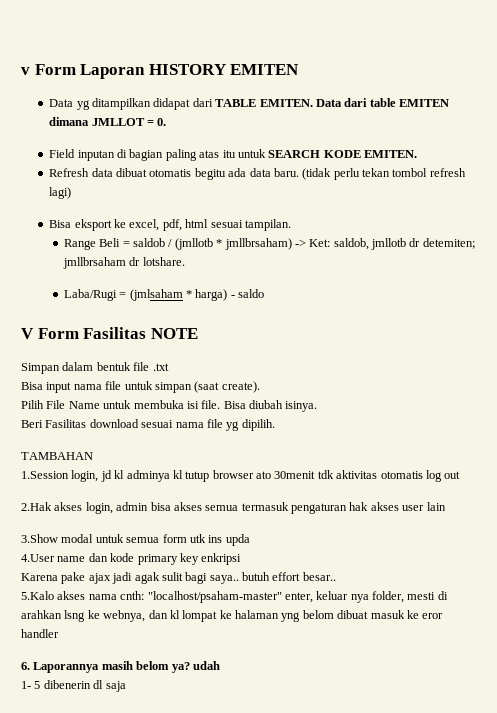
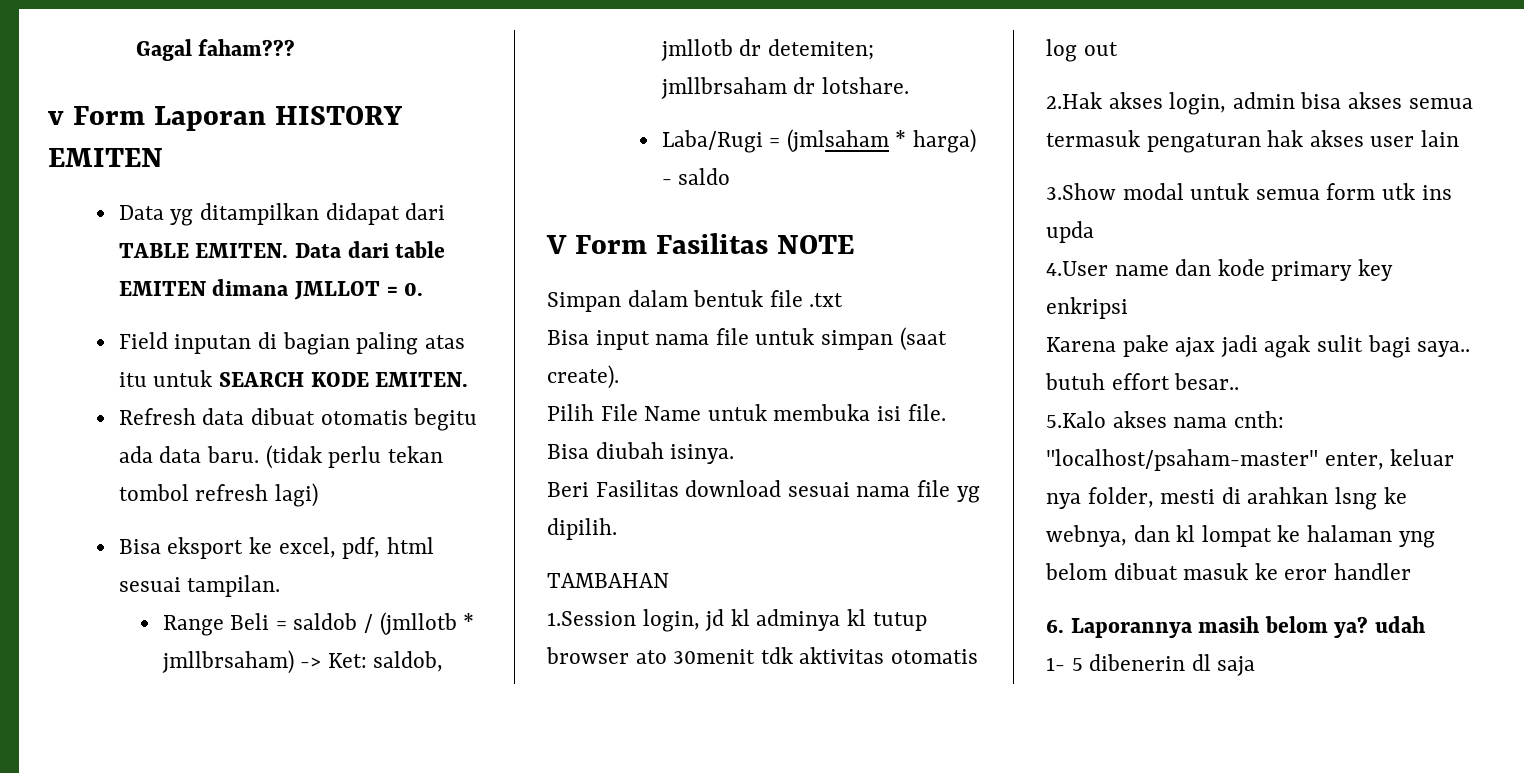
(21, 71) none -> [135,39,296,61] Gagal faham??? //

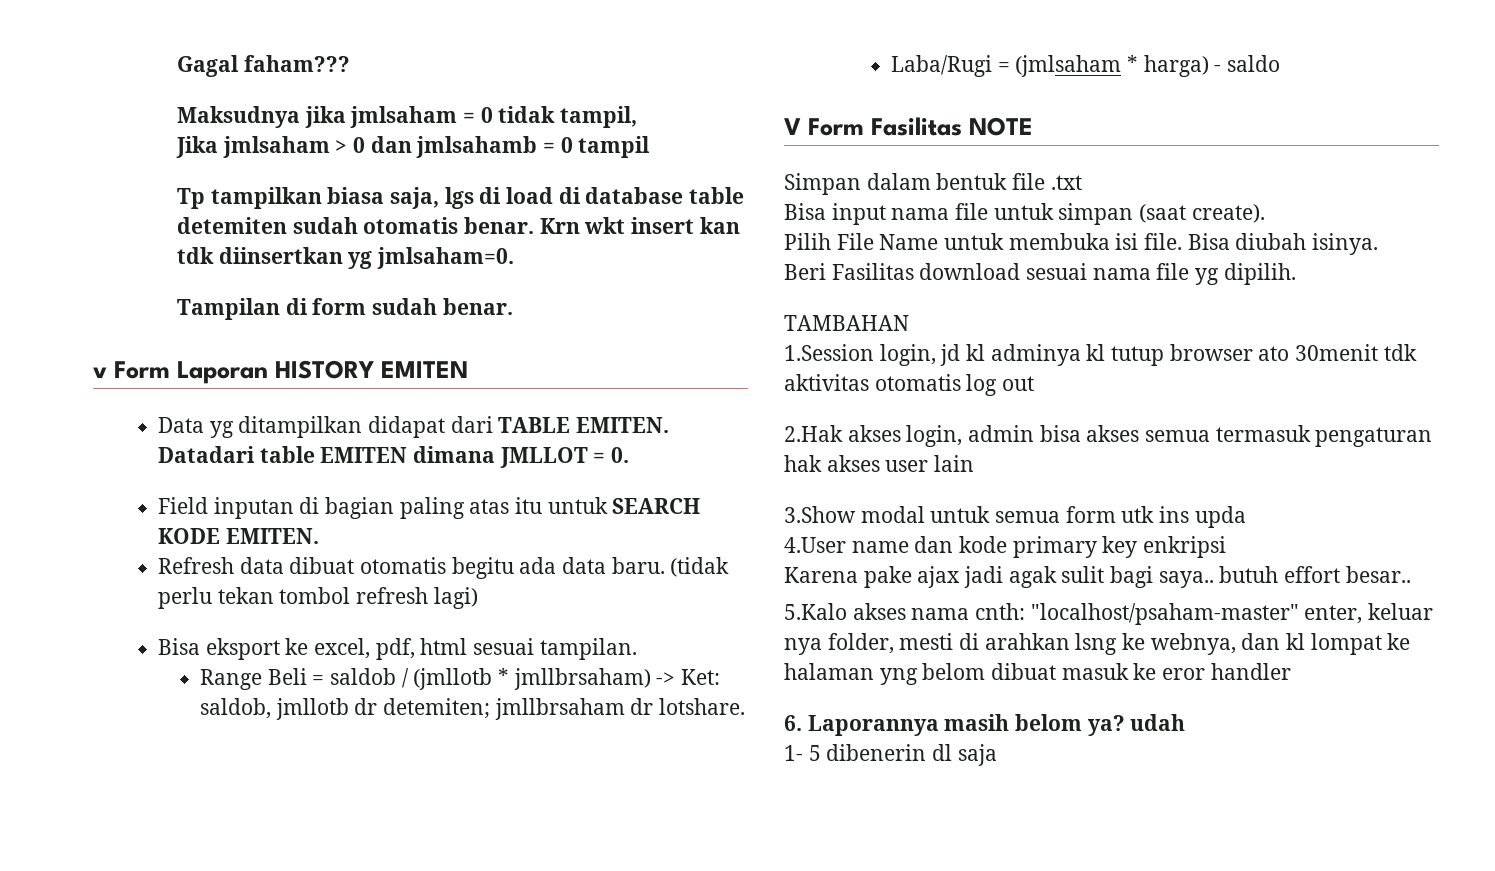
(296, 47) none -> [176,106,637,128] [175,136,651,158] [176,187,744,209] [176,217,740,234] [176,247,514,269] [176,298,513,320] // Maksudnya jika jmlsaham = 0 tidak tampil, // Jika jmlsaham > 0 dan jmlsahamb = 0 tampil // Tp tampilkan biasa saja, lgs di load di database table detemiten sudah otomatis benar. Krn wkt insert kan tdk diinsertkan yg jmlsaham=0. // Tampilan di form sudah benar.
[295,241,389,258] Data dari -> [158,446,256,463] Datadari

